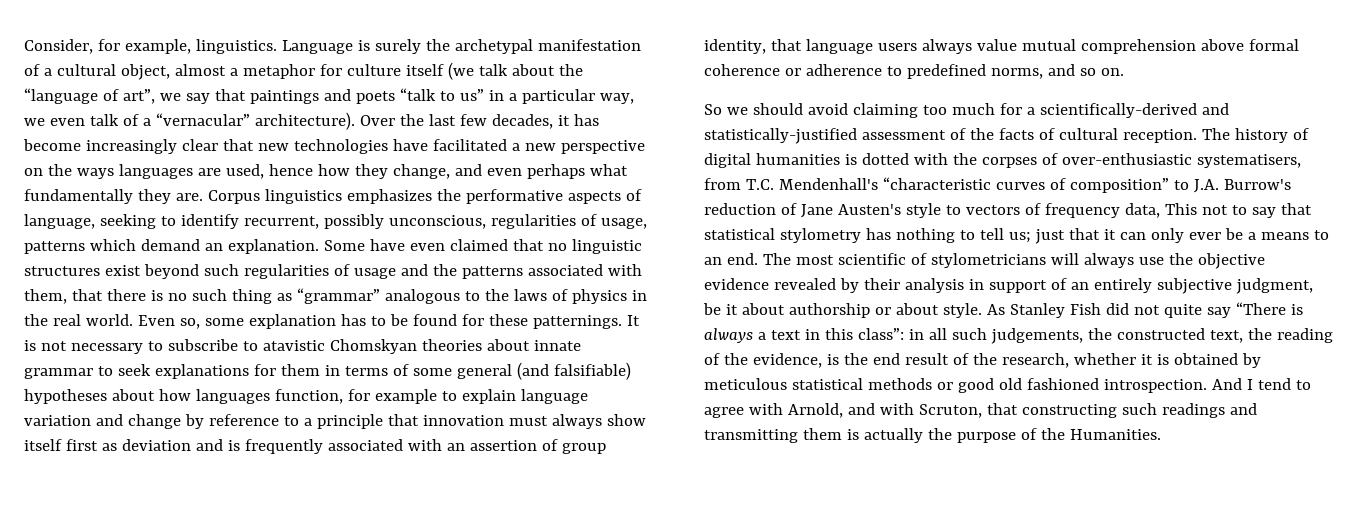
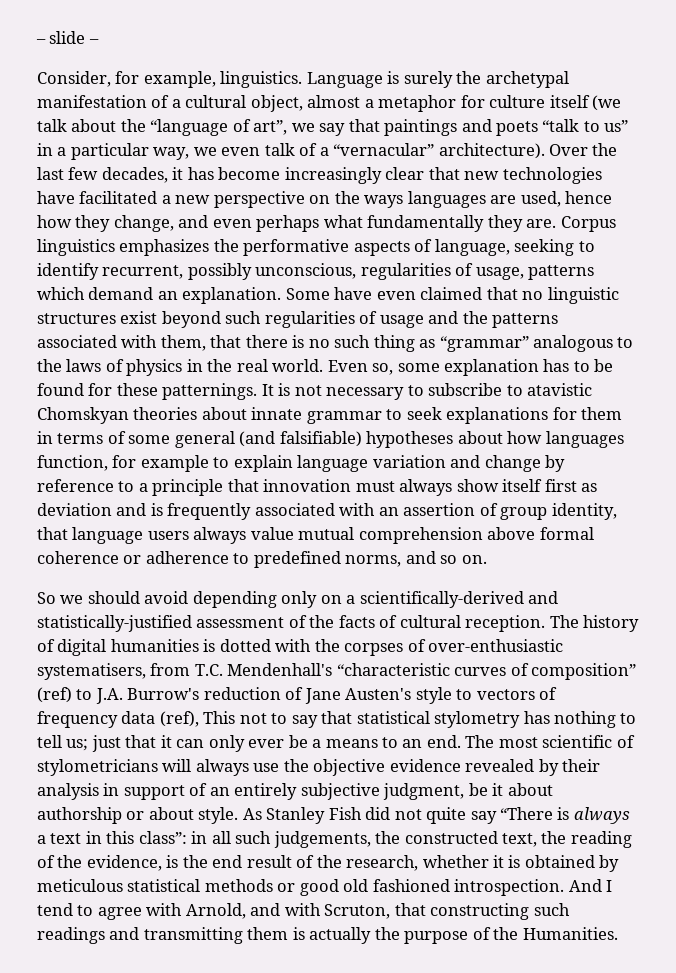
(24, 46) none -> [36,31,99,44] – slide – //
[852,103,1022,118] claiming too much for -> [192,591,342,608] depending only on
(1169, 185) none -> [37,687,72,703] (ref)
[1124,203,1160,218] data, -> [121,711,199,727] data (ref),

